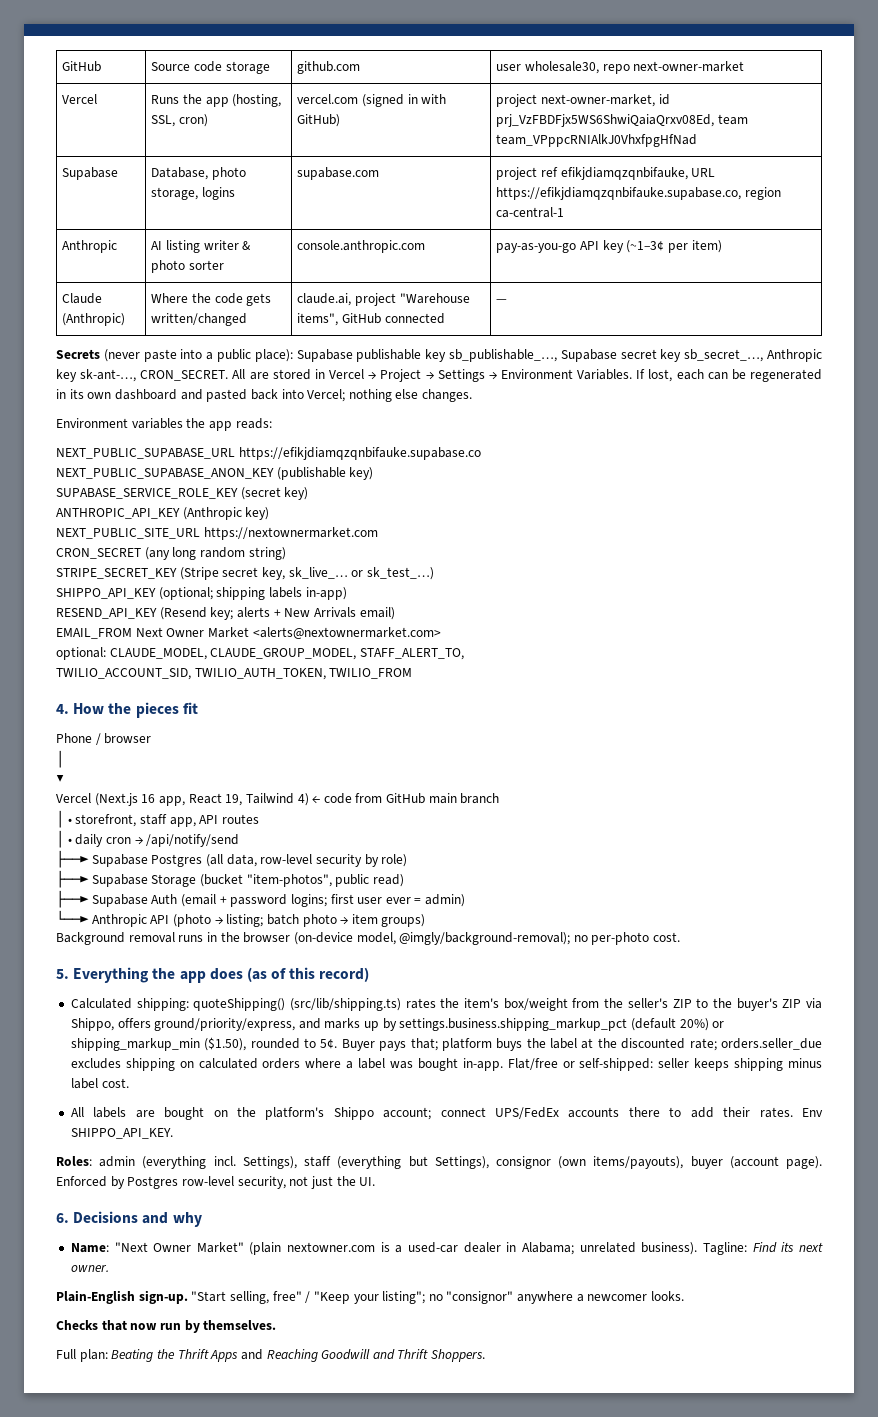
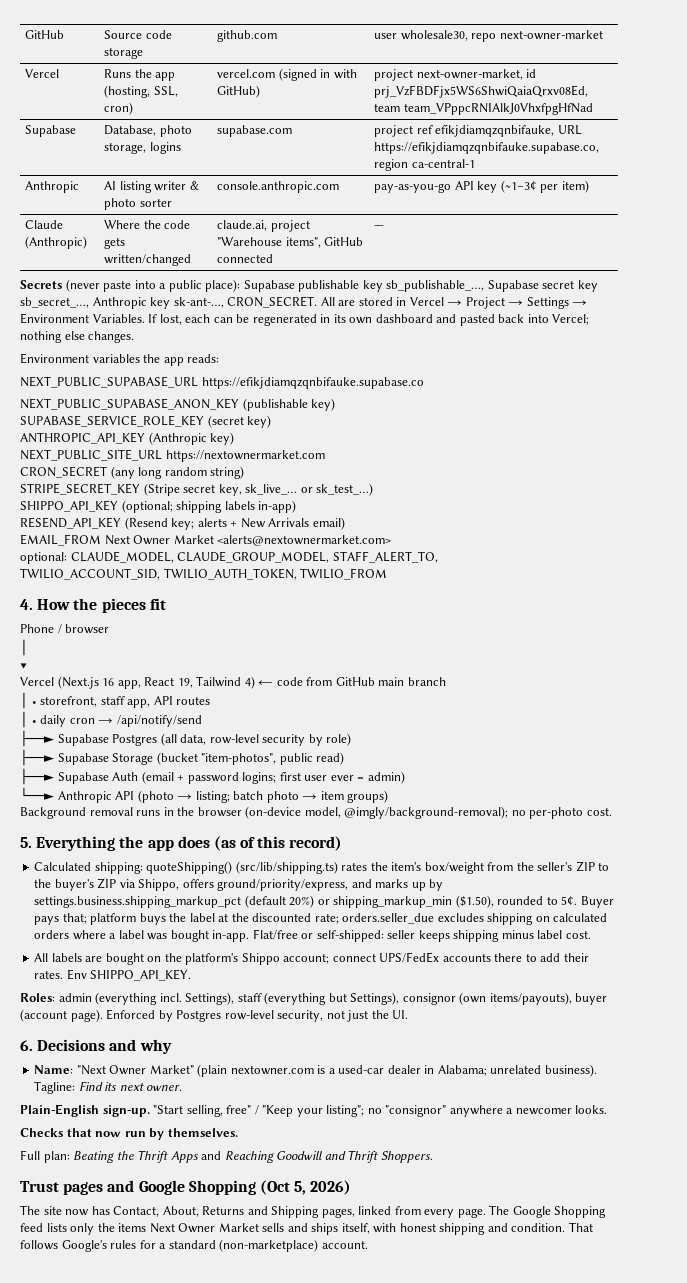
(486, 1355) none -> [20,1180,352,1195] [20,1205,607,1218] [20,1222,593,1235] [20,1239,368,1252] // Trust pages and Google Shopping (Oct 5, 2026) // The site now has Contact, About, Returns and Shipping pages, linked from every page. The Google Shopping feed lists only the items Next Owner Market sells and ships itself, with honest shipping and condition. That follows Google's rules for a standard (non-marketplace) account.

